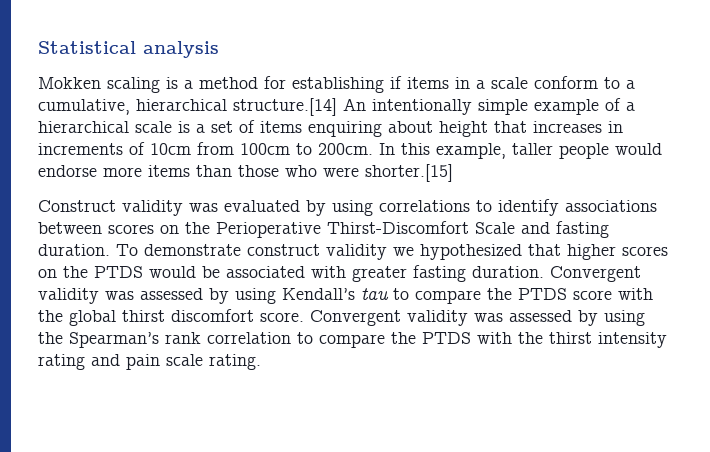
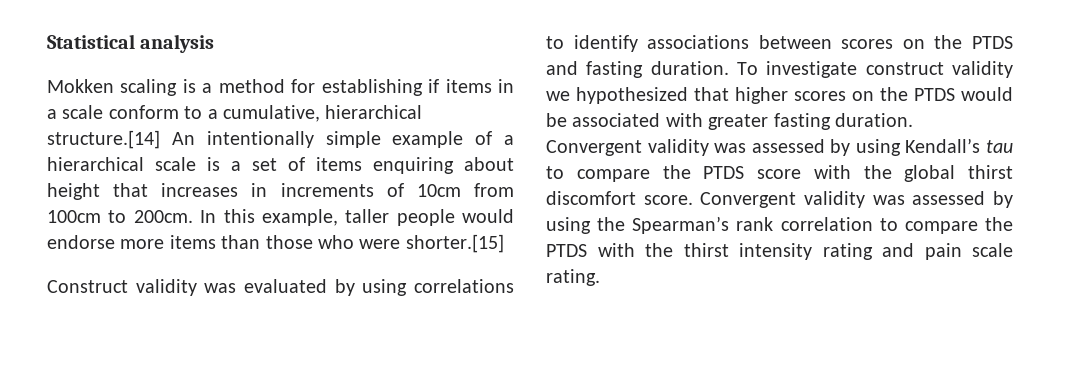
[216,221,515,238] Perioperative Thirst-Discomfort Scale -> [972,36,1013,49] PTDS
[144,244,241,256] demonstrate -> [766,61,858,78] investigate

